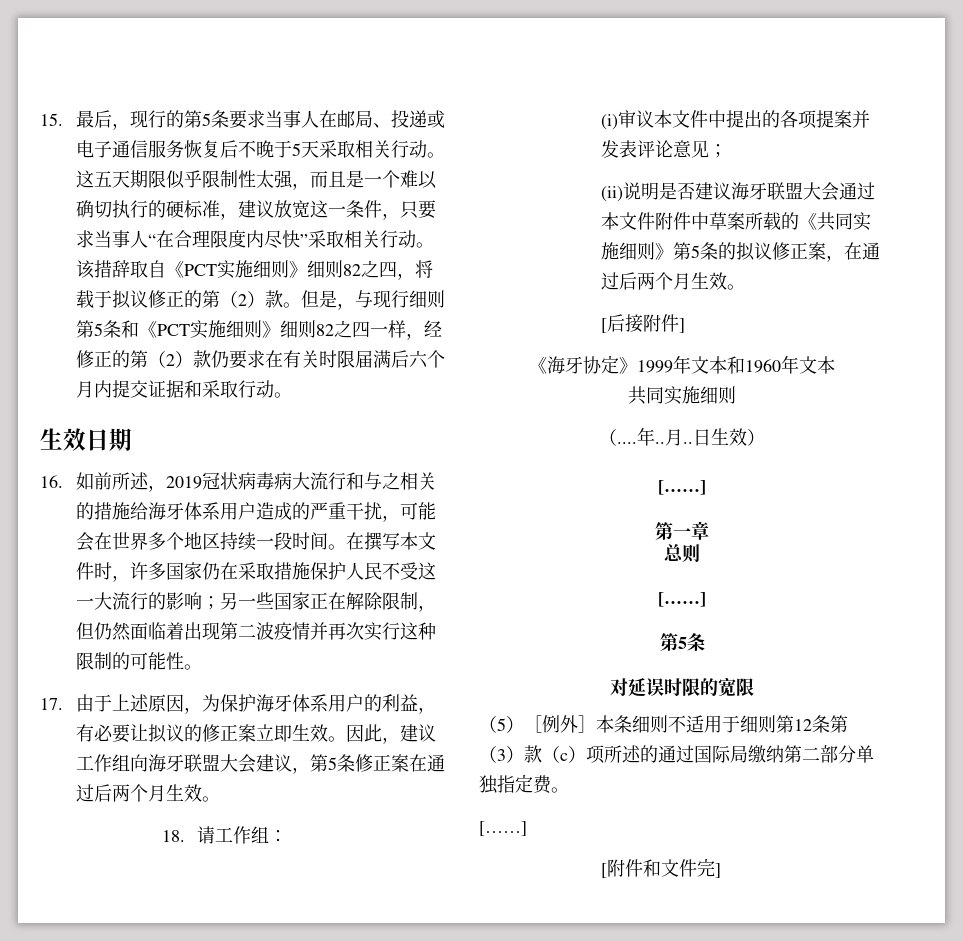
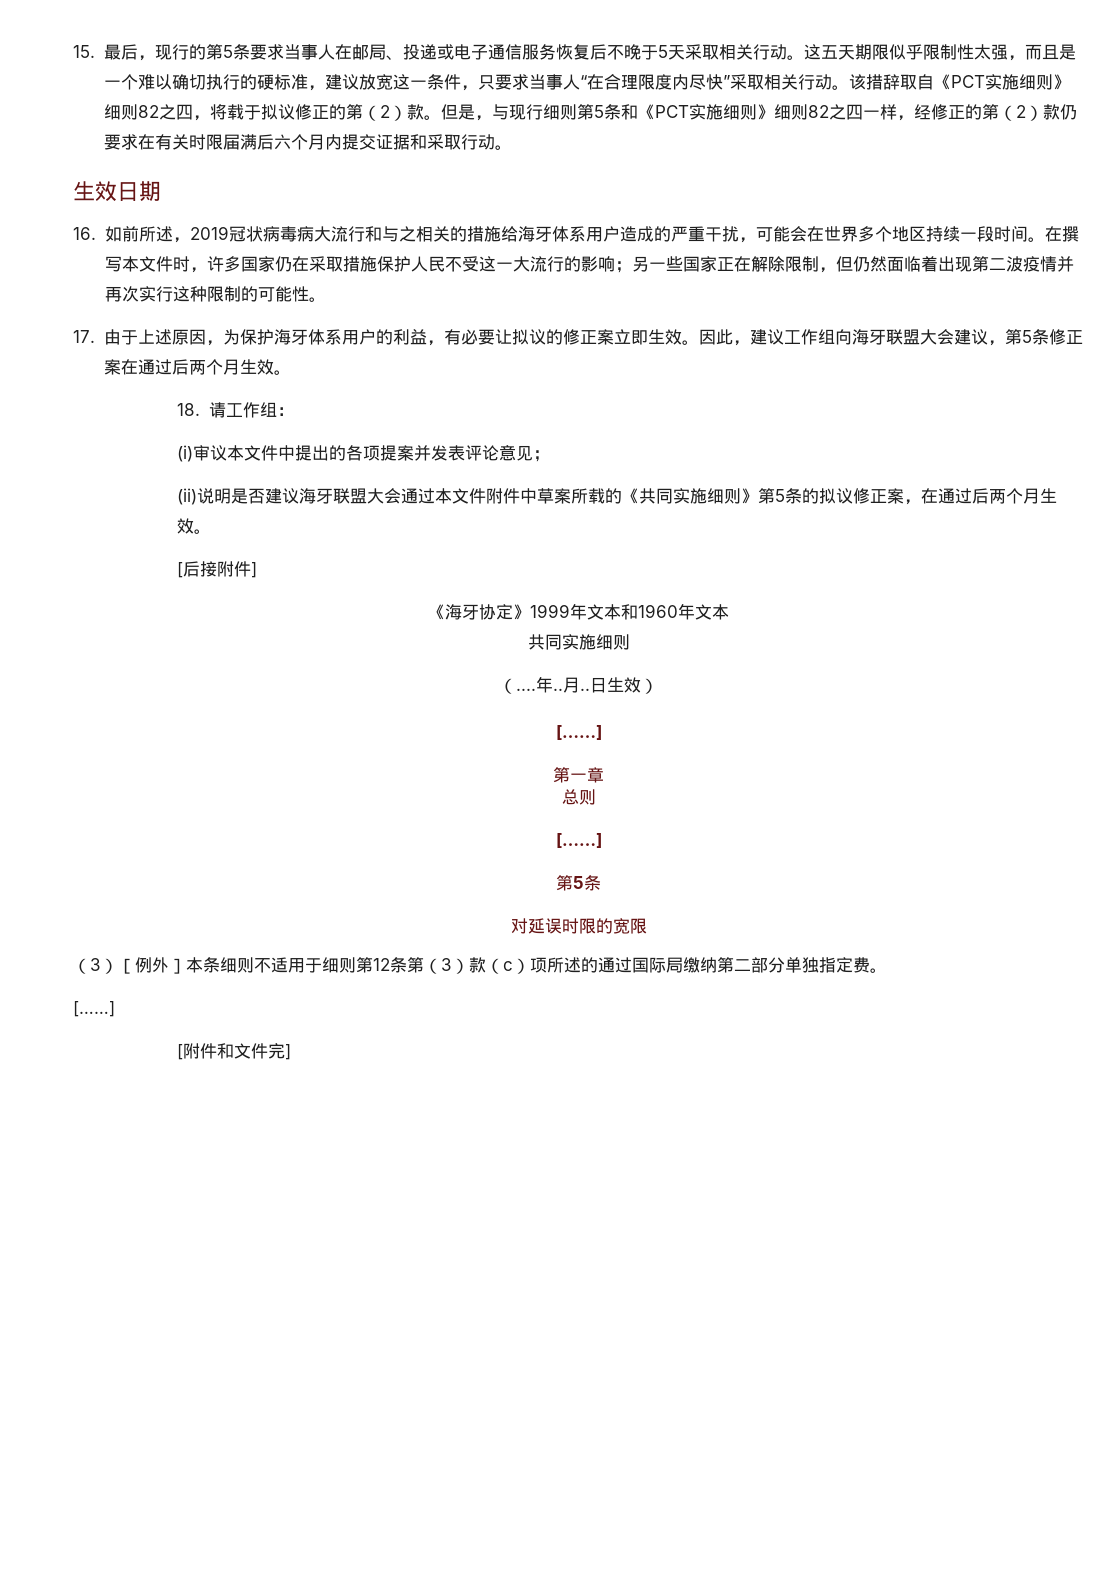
[497,718,506,731] 5 -> [90,958,101,971] 3

